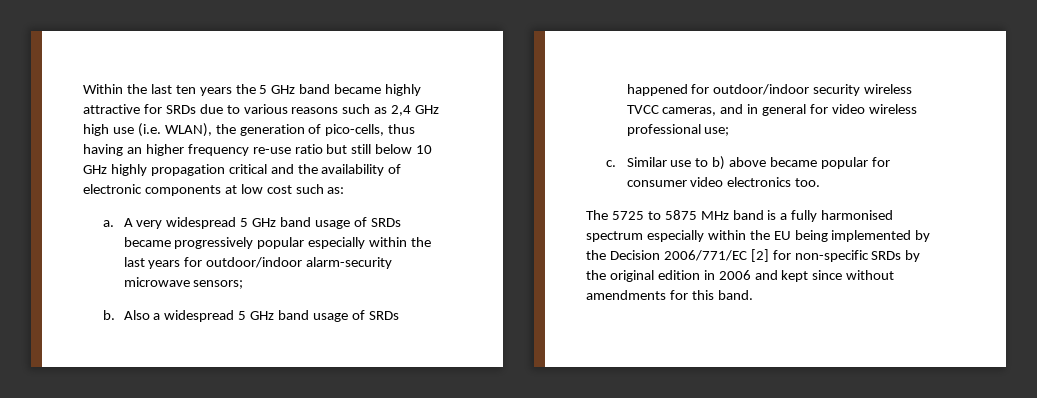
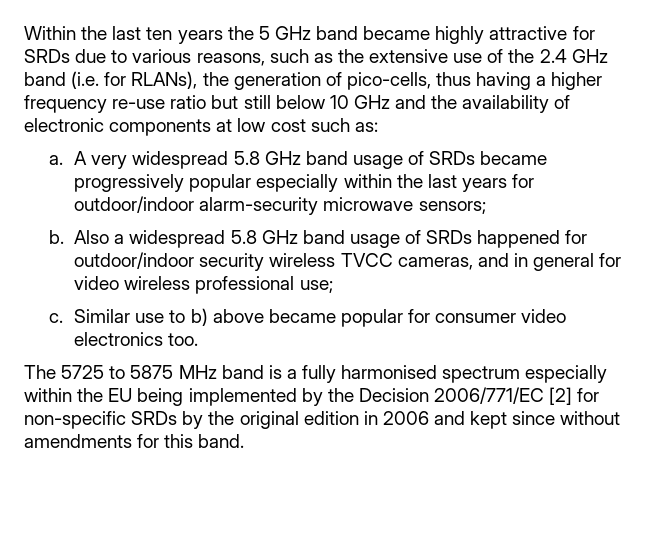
[291,107,339,114] reasons -> [196,53,265,66] reasons,
[391,105,440,116] [83,123,212,137] 2,4 GHz high use (i.e. WLAN), -> [337,49,608,63] [24,71,198,89] the extensive use of the 2.4 GHz band (i.e. for RLANs),
[126,147,142,154] an -> [536,76,547,86] a
[110,164,267,176] highly propagation critical -> (390, 102) none
[240,218,249,227] 5 -> [233,151,260,165] 5.8
[238,311,247,320] 5 -> [230,230,257,244] 5.8

